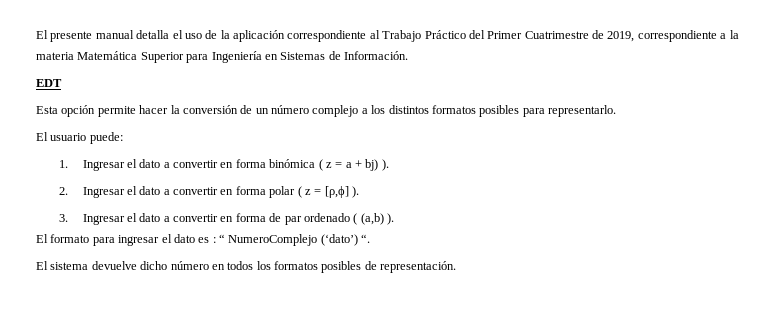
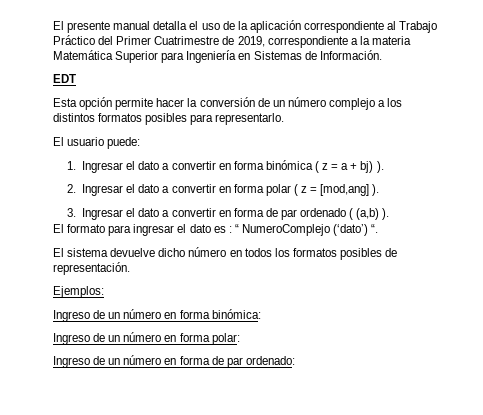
[324,186,349,198] [ρ,ϕ] -> [320,184,370,196] [mod,ang]
(457, 267) none -> [53,286,104,298] [53,309,261,322] [53,332,240,345] [53,355,295,368] // Ejemplos: // Ingreso de un número en forma binómica: // Ingreso de un número en forma polar: // Ingreso de un número en forma de par ordenado:

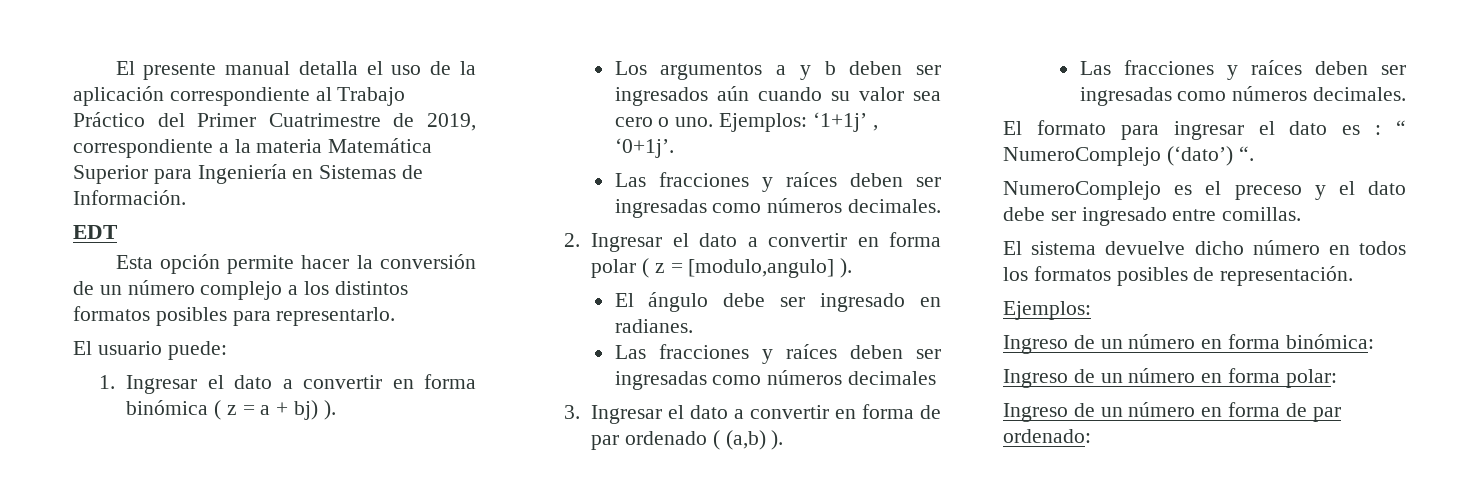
(384, 167) none -> [614,61,941,80] [614,86,941,106] [614,112,878,132] [614,138,674,158] [614,172,941,192] [614,198,941,218] // Los argumentos a y b deben ser ingresados aún cuando su valor sea cero o uno. Ejemplos: ‘1+1j’ , ‘0+1j’. // Las fracciones y raíces deben ser ingresadas como números decimales.
[320,184,380,196] [mod,ang] ). -> [688,258,853,278] [614,292,941,312] [614,319,693,333] [614,344,941,364] [614,370,936,390] [modulo,angulo] ). // El ángulo debe ser ingresado en radianes. // Las fracciones y raíces deben ser ingresadas como números decimales
(390, 214) none -> [1079,60,1406,80] [1079,86,1406,106] // Las fracciones y raíces deben ser ingresadas como números decimales.
(379, 228) none -> [1003,181,1406,200] [1003,207,1302,226] // NumeroComplejo es el preceso y el dato debe ser ingresado entre comillas.

